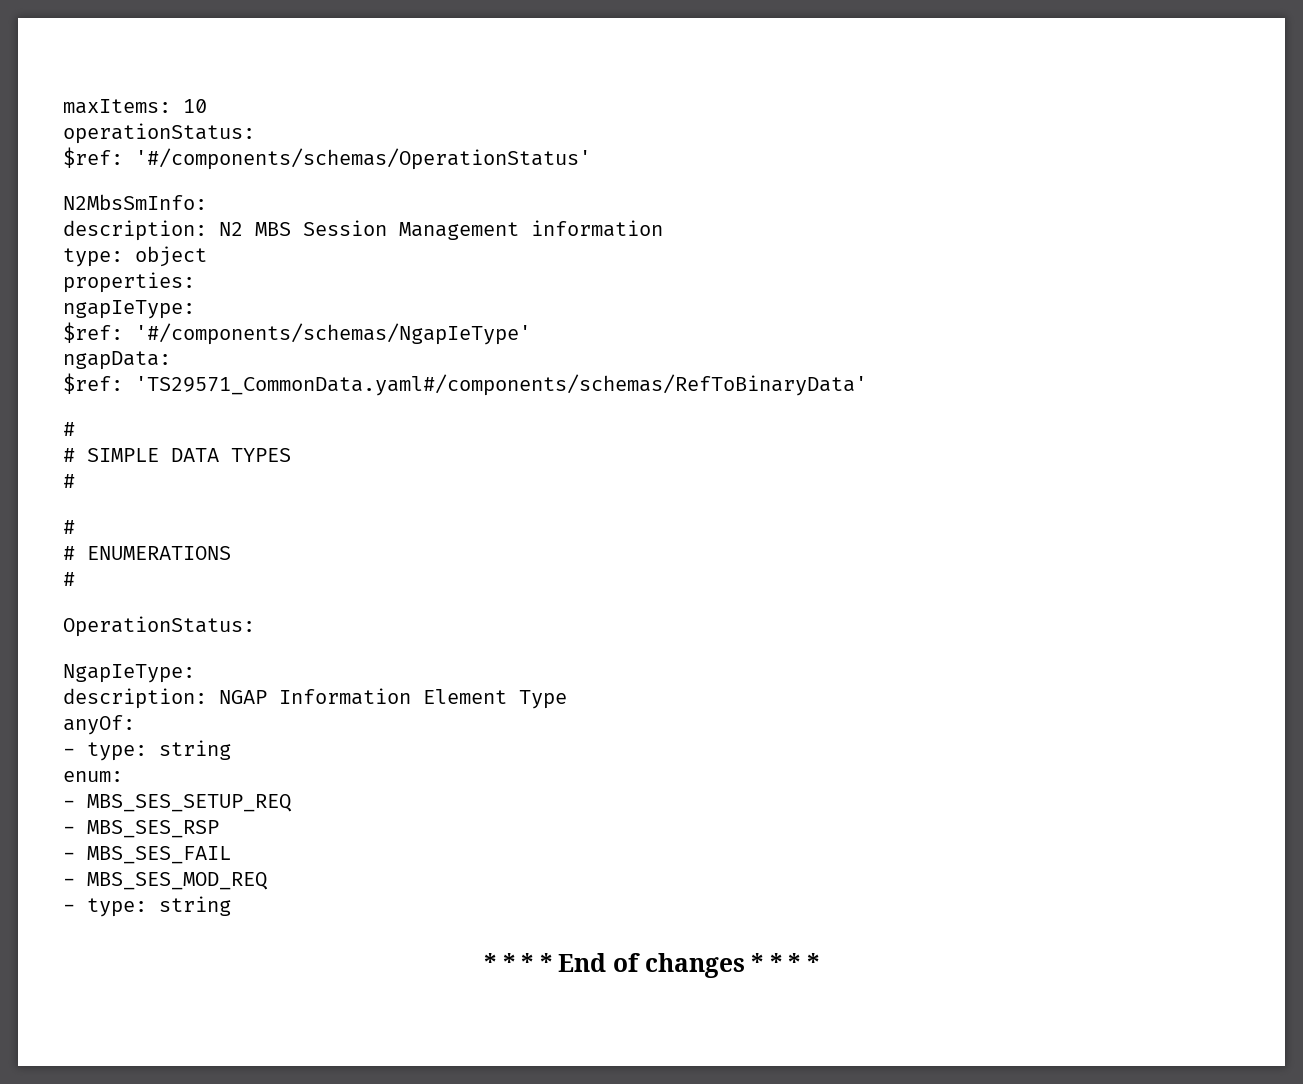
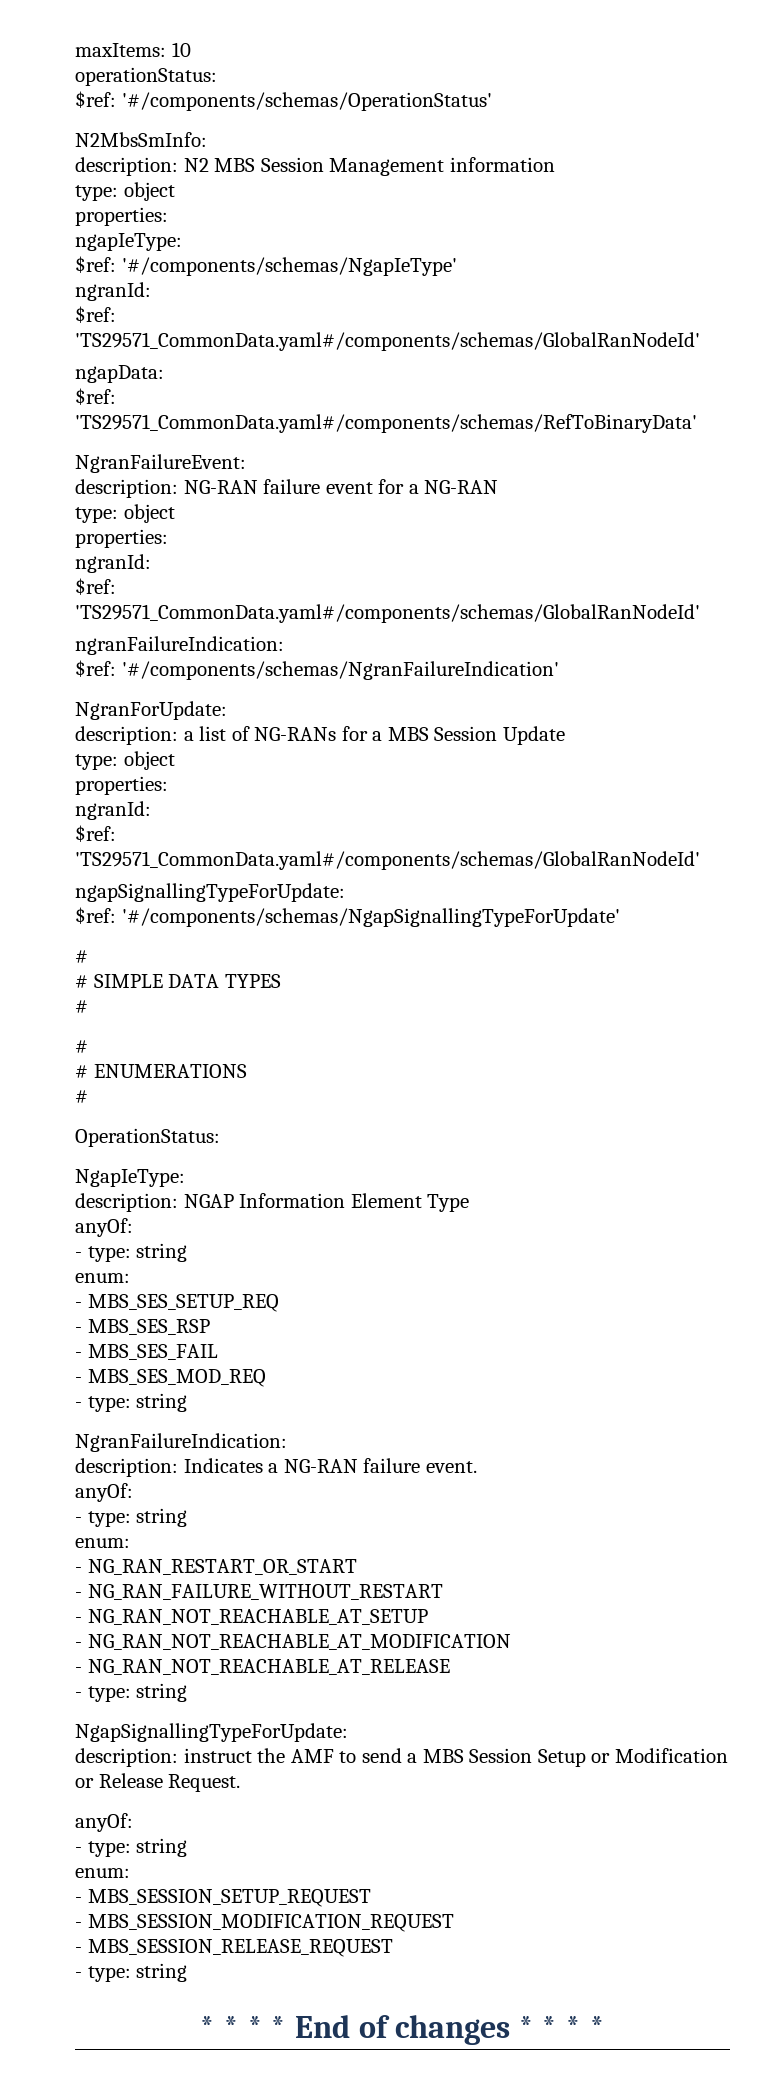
(531, 334) none -> [75,282,151,301] [75,306,116,323] [75,332,700,351] // ngranId: // $ref: 'TS29571_CommonData.yaml#/components/schemas/GlobalRanNodeId'
(867, 385) none -> [75,454,246,473] [75,479,499,498] [75,504,175,523] [75,529,168,548] [75,554,151,573] [75,578,116,595] [75,604,700,623] [75,636,284,655] [75,660,559,680] [75,701,227,720] [75,726,565,745] [75,751,175,770] [75,776,168,795] [75,801,151,820] [75,825,116,842] [75,851,700,870] [75,883,345,902] [75,907,620,927] // NgranFailureEvent: // description: NG-RAN failure event for a NG-RAN // type: object // properties: // ngranId: // $ref: 'TS29571_CommonData.yaml#/components/schemas/GlobalRanNodeId' // ngranFailureIndication: // $ref: '#/components/schemas/NgranFailureIndication' // NgranForUpdate: // description: a list of NG-RANs for a MBS Session Update // type: object // properties: // ngranId: // $ref: 'TS29571_CommonData.yaml#/components/schemas/GlobalRanNodeId' // ngapSignallingTypeForUpdate: // $ref: '#/components/schemas/NgapSignallingTypeForUpdate'
(231, 906) none -> [75,1433,287,1452] [75,1458,477,1477] [75,1483,133,1502] [75,1508,188,1527] [75,1538,130,1548] [75,1559,357,1575] [75,1584,443,1600] [75,1609,428,1625] [75,1634,511,1650] [75,1659,450,1675] [75,1683,188,1702] [75,1723,348,1742] [75,1748,728,1767] [75,1773,241,1792] [75,1813,133,1832] [75,1838,188,1857] [75,1868,130,1878] [75,1889,371,1907] [75,1914,454,1932] [75,1939,393,1957] [75,1963,188,1982] // NgranFailureIndication: // description: Indicates a NG-RAN failure event. // anyOf: // - type: string // enum: // - NG_RAN_RESTART_OR_START // - NG_RAN_FAILURE_WITHOUT_RESTART // - NG_RAN_NOT_REACHABLE_AT_SETUP // - NG_RAN_NOT_REACHABLE_AT_MODIFICATION // - NG_RAN_NOT_REACHABLE_AT_RELEASE // - type: string // NgapSignallingTypeForUpdate: // description: instruct the AMF to send a MBS Session Setup or Modification or Release Request. // anyOf: // - type: string // enum: // - MBS_SESSION_SETUP_REQUEST // - MBS_SESSION_MODIFICATION_REQUEST // - MBS_SESSION_RELEASE_REQUEST // - type: string

